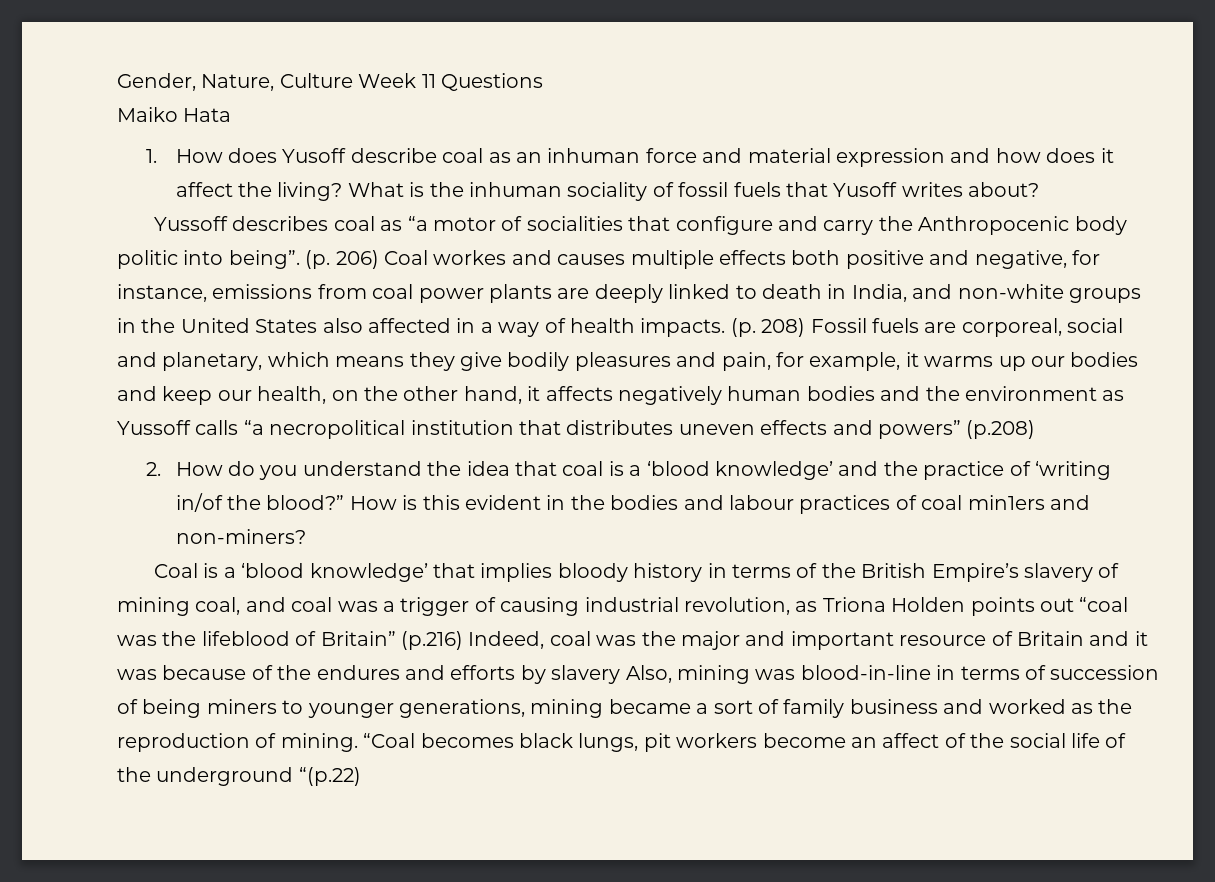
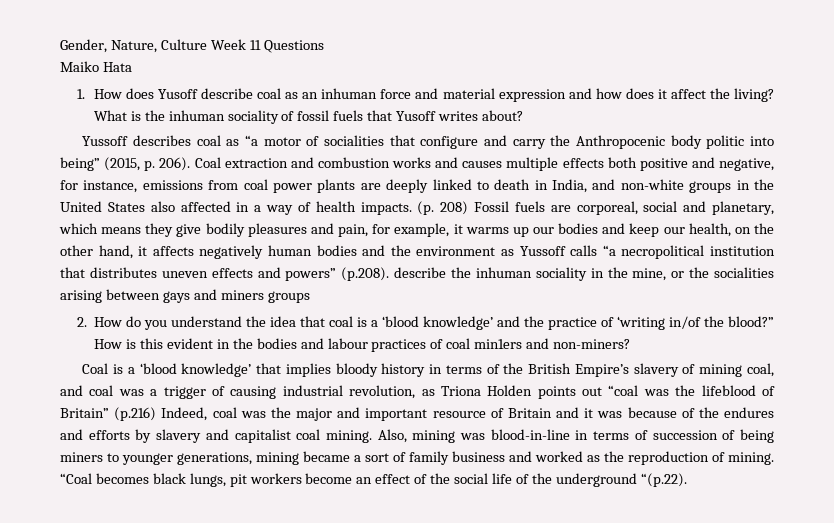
[228,250,507,269] being”. (p. 206) Coal workes -> [60,157,431,171] being” (2015, p. 206). Coal extraction and combustion works
[966,420,1036,439] (p.208) -> [341,267,774,281] [60,289,310,303] (p.208). describe the inhuman sociality in the mine, or the socialities arising between gays and miners groups
(621, 674) none -> [205,429,372,443] and capitalist coal mining.
[882,733,940,748] affect -> [375,474,411,484] effect
[298,767,361,786] “(p.22) -> [640,473,687,487] “(p.22).

